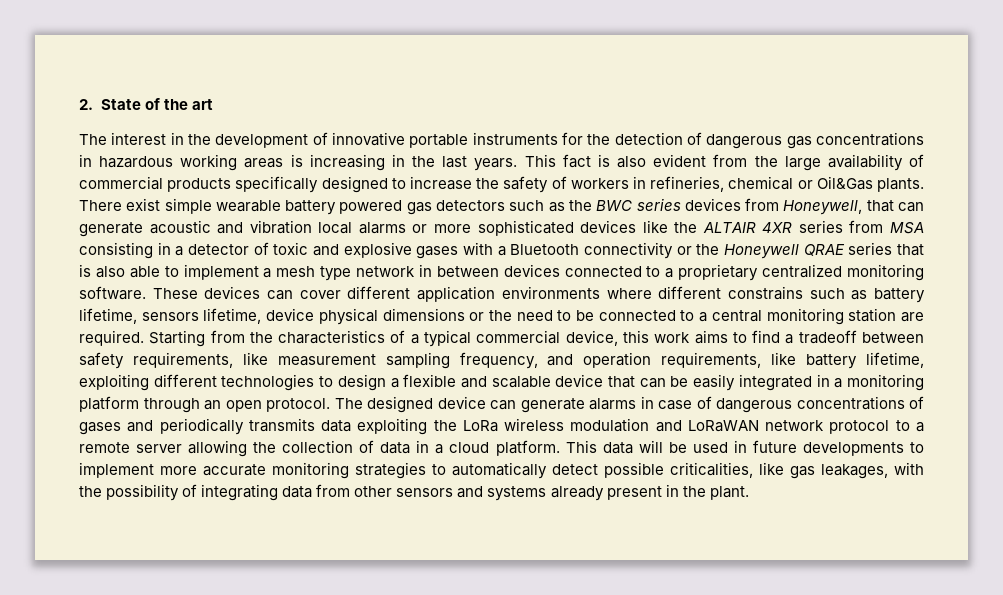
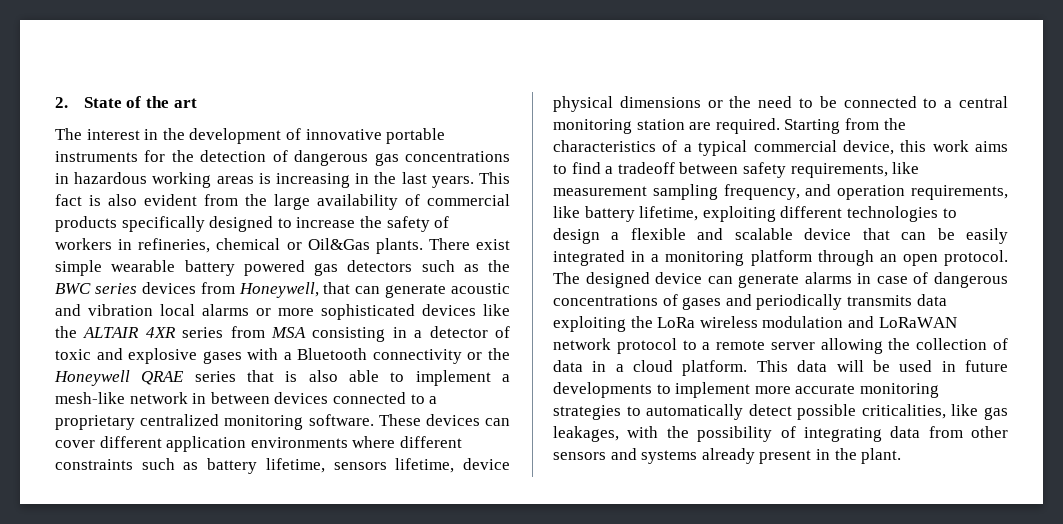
[276,266,352,281] mesh type -> [55,392,125,404] mesh-like
[727,286,803,300] constrains -> [55,459,133,470] constraints

